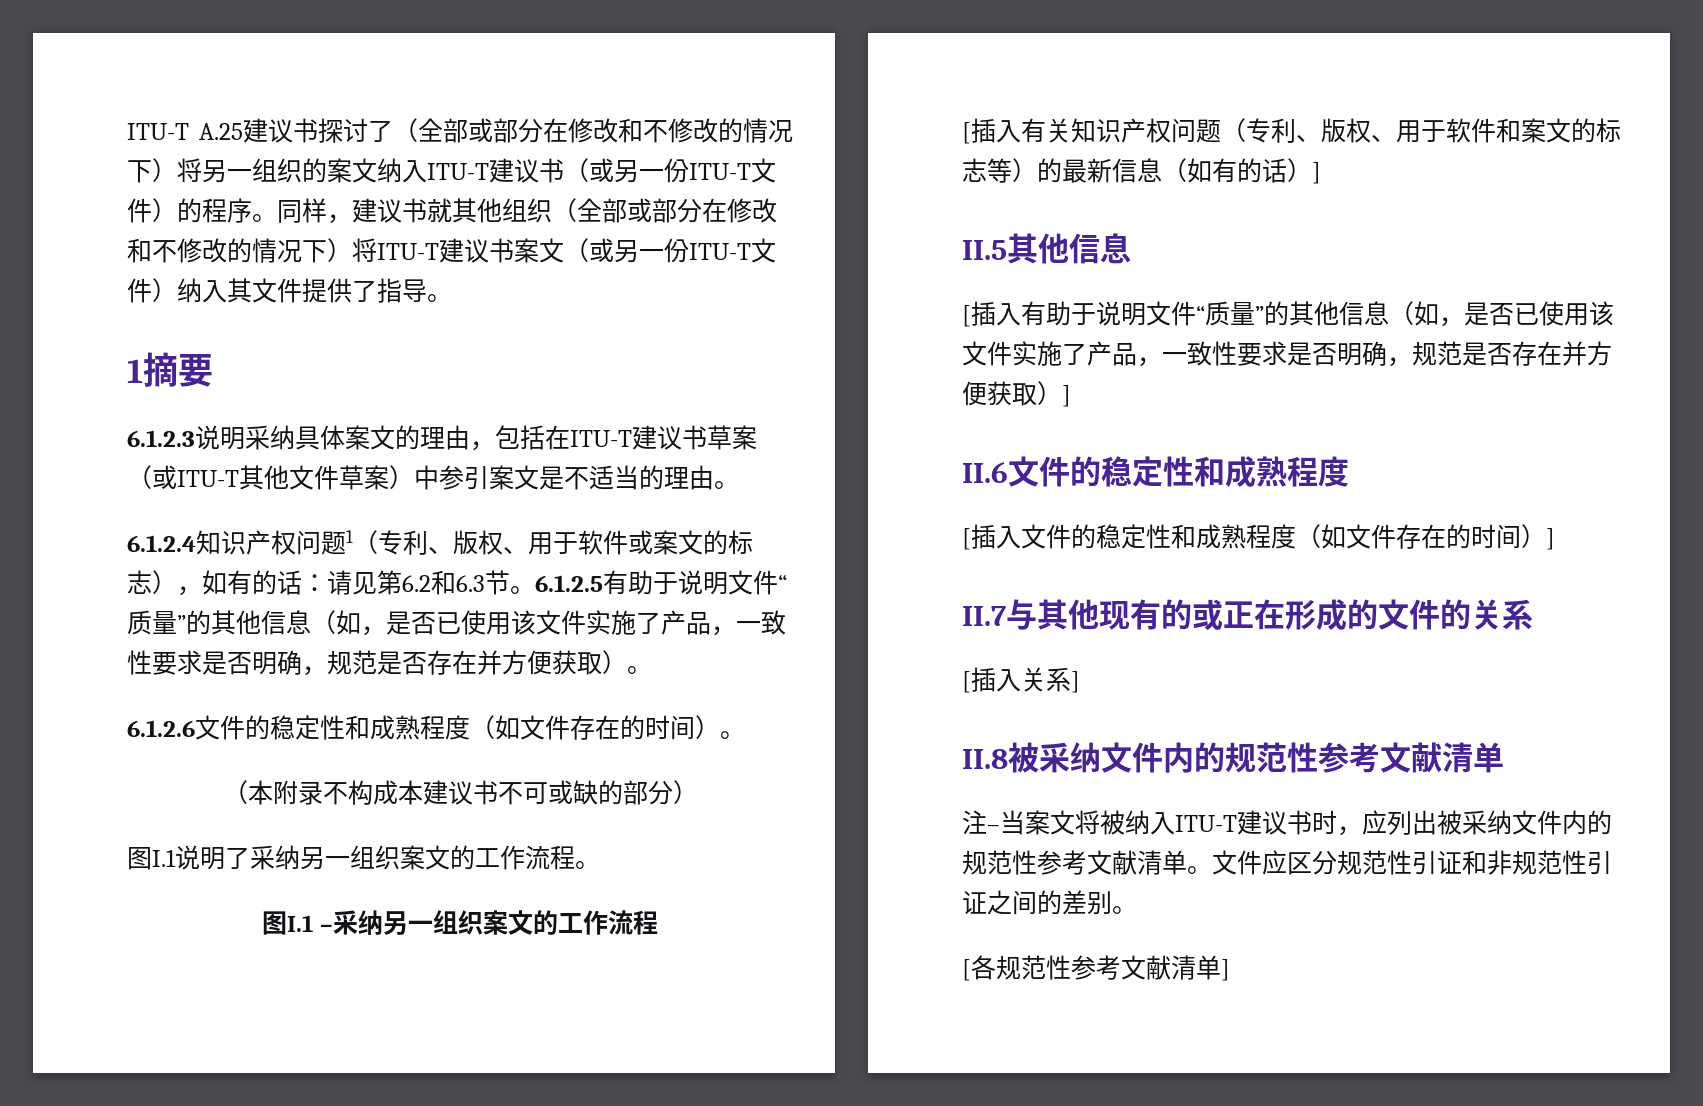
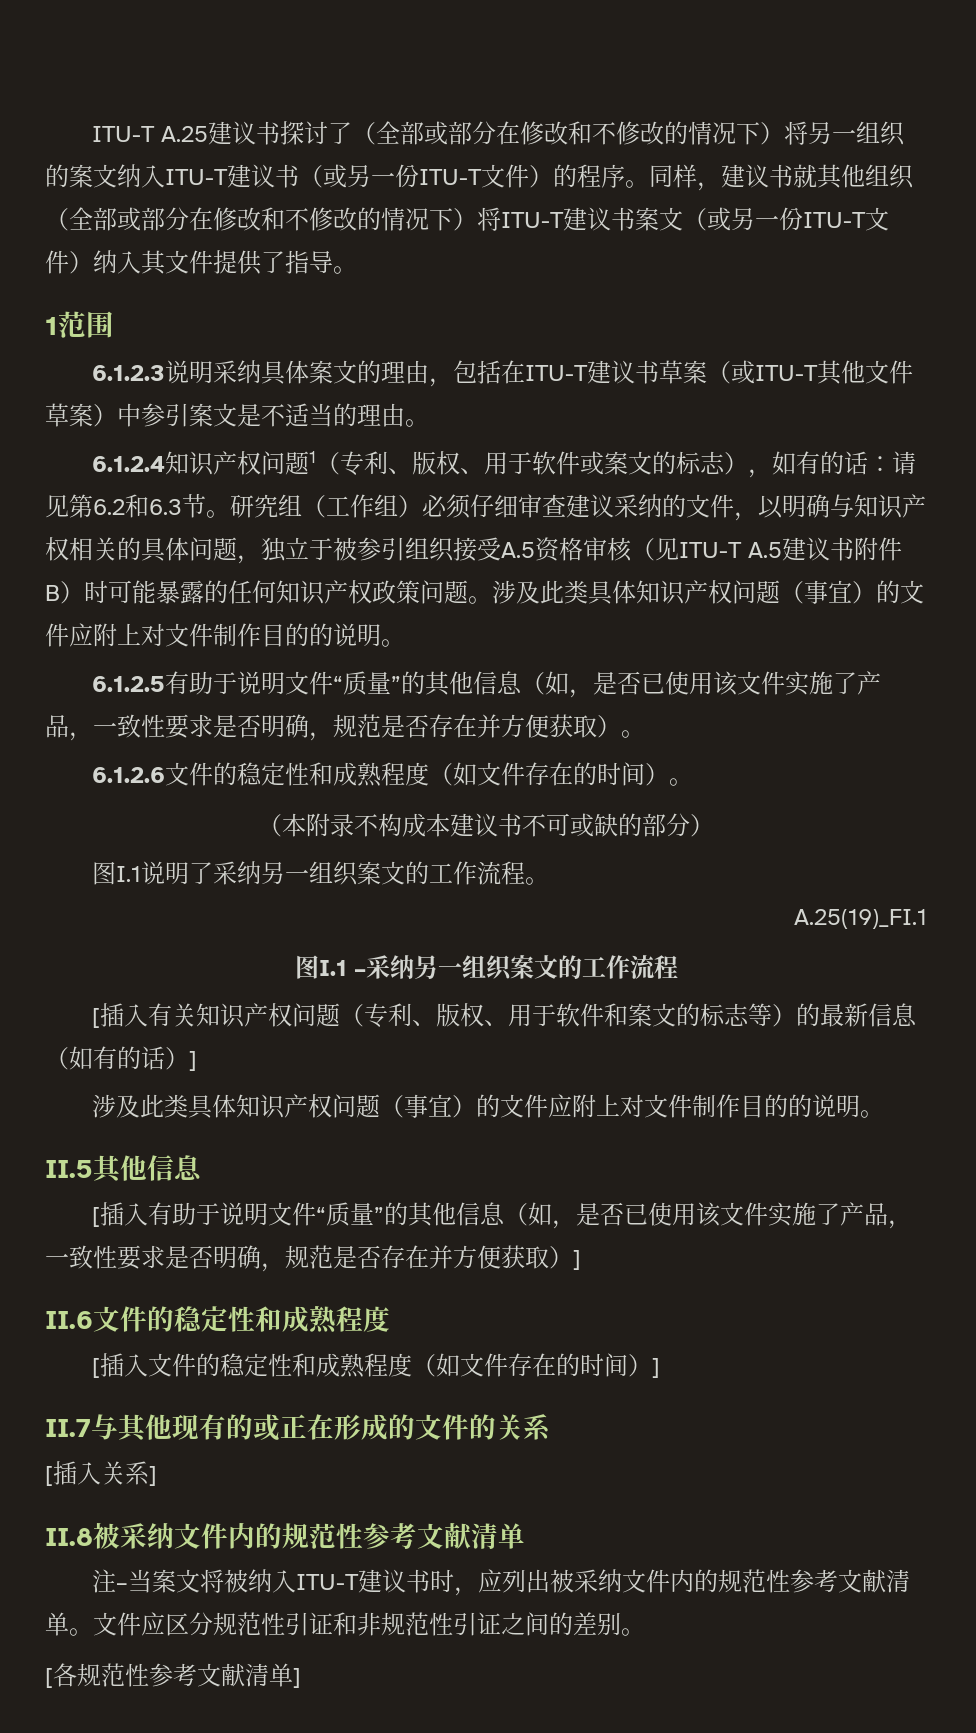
[143,352,213,387] 摘要 -> [58,311,114,338] 范围
(535, 590) none -> [230,494,926,521] [45,537,902,564] [45,580,924,605] [45,623,405,647] 研究组（工作组）必须仔细审查建议采纳的文件，以明确与知识产权相关的具体问题，独立于被参引组织接受A.5资格审核（见ITU-T A.5建议书附件B）时可能暴露的任何知识产权政策问题。涉及此类具体知识产权问题（事宜）的文件应附上对文件制作目的的说明。 //
(600, 865) none -> [794,909,927,929] // A.25(19)_FI.1
(1321, 173) none -> [92,1094,885,1119] // 涉及此类具体知识产权问题（事宜）的文件应附上对文件制作目的的说明。

